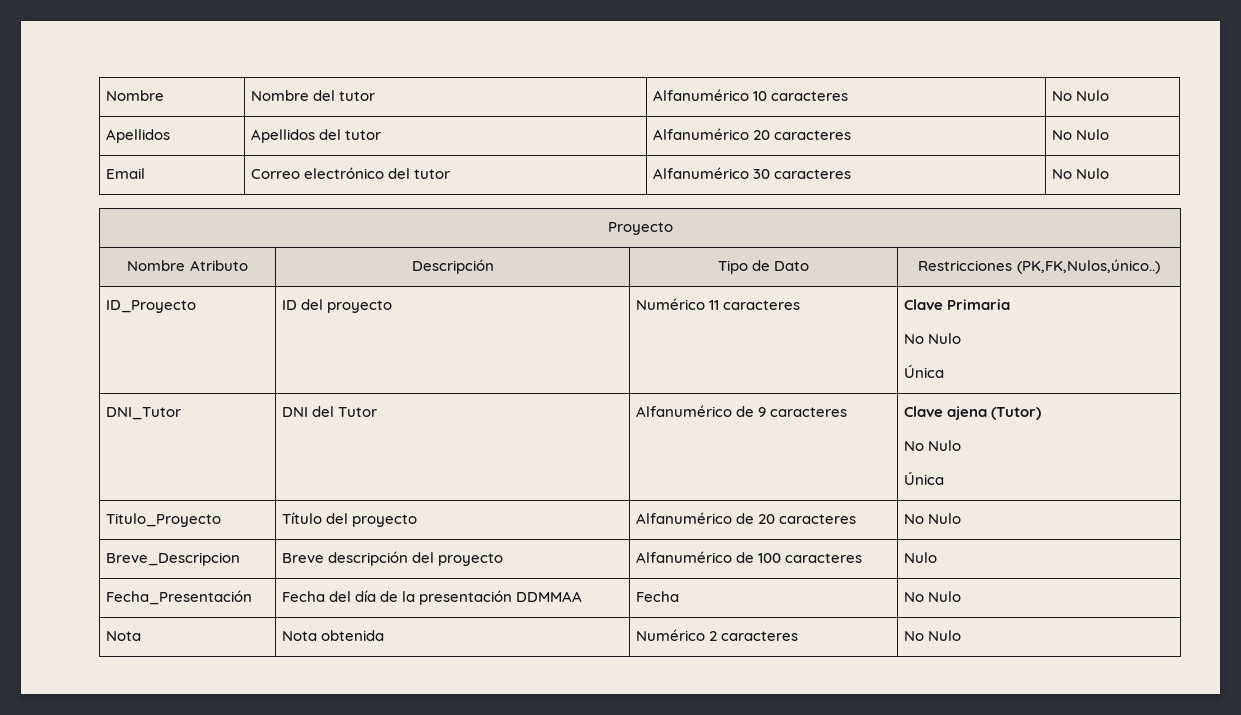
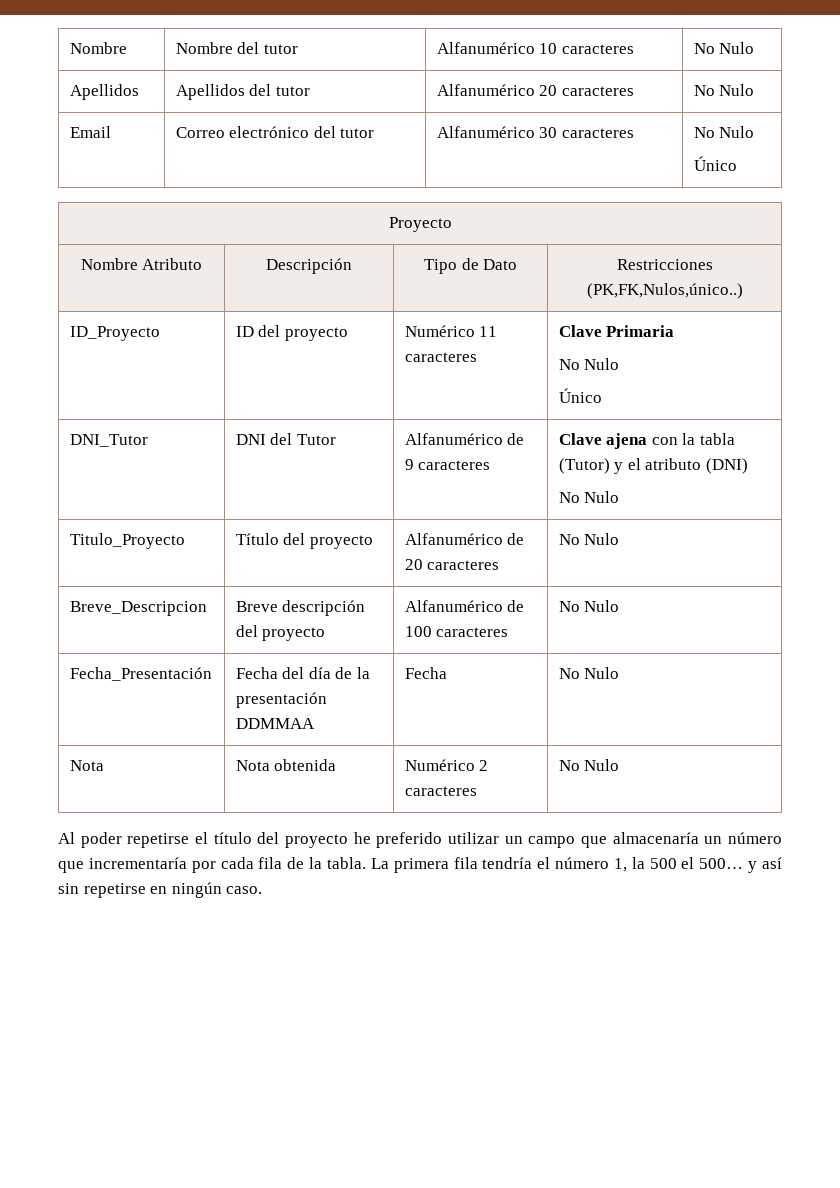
(1109, 173) none -> [693,156,737,171] // Único
[903,364,944,378] Única -> [558,388,602,403] Único
[990,407,1041,420] [903,440,961,451] [903,471,944,485] (Tutor) // No Nulo // Única -> [651,433,735,445] [558,458,748,474] [558,491,620,503] con la tabla (Tutor) y el atributo (DNI) // No Nulo
(862, 558) none -> [558,601,580,612] No
(961, 635) none -> [58,832,782,848] [58,857,783,873] [58,882,263,898] // Al poder repetirse el título del proyecto he preferido utilizar un campo que almacenaría un número que incrementaría por cada fila de la tabla. La primera fila tendría el número 1, la 500 el 500… y así sin repetirse en ningún caso.

